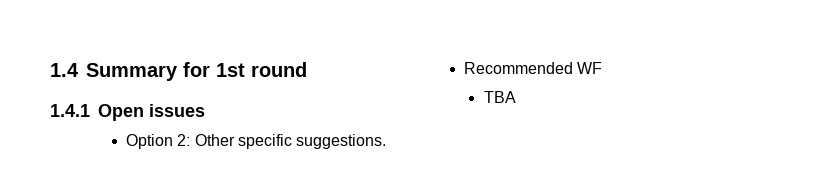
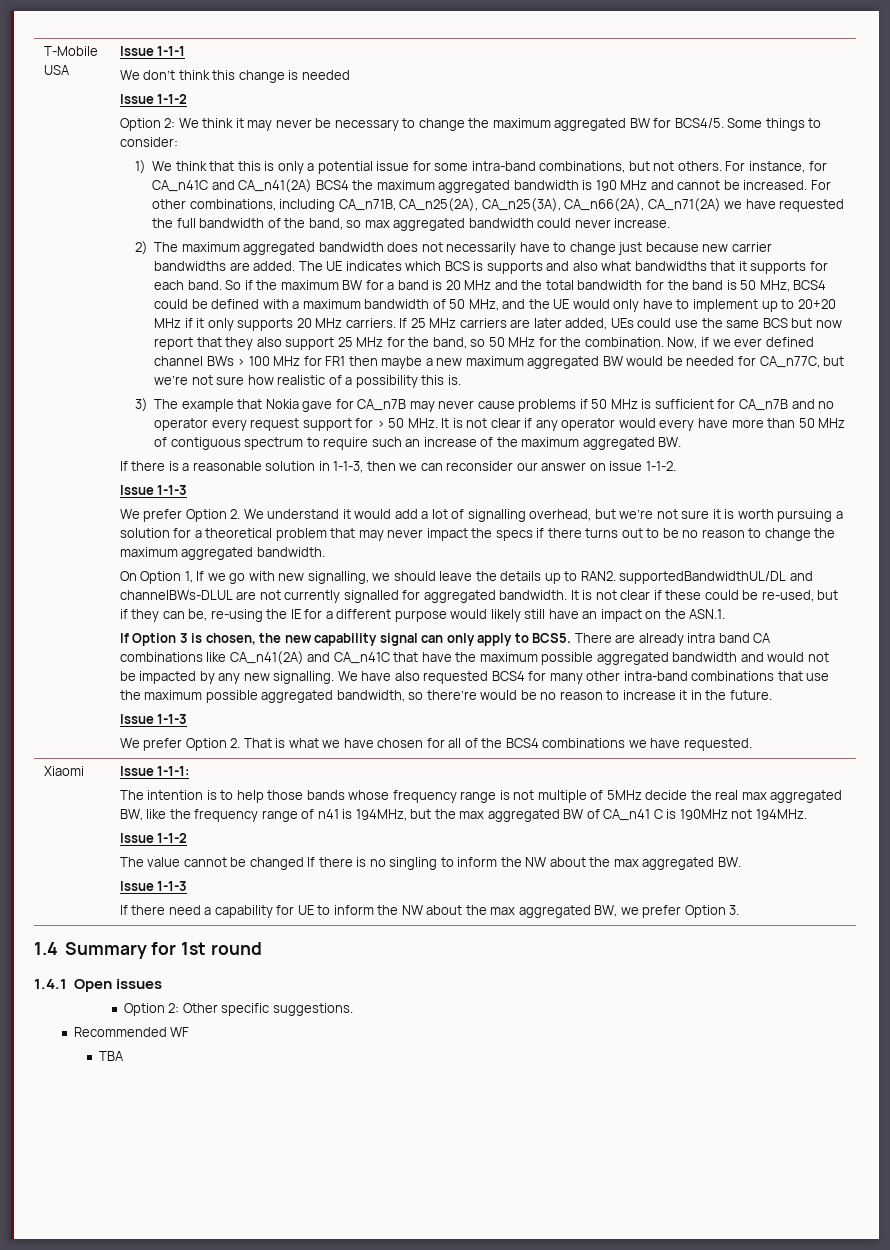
(50, 70) none -> [43,46,98,56] [43,65,69,75] [119,46,186,56] [119,70,350,83] [119,94,188,104] [119,118,822,131] [119,137,178,147] [134,160,827,174] [152,179,831,193] [152,198,845,212] [152,218,671,231] [134,241,772,255] [154,261,828,274] [154,280,827,292] [154,299,836,312] [154,318,842,331] [154,337,814,350] [154,356,845,369] [154,375,461,388] [134,398,835,412] [154,418,846,431] [154,437,682,450] [119,461,676,473] [119,485,188,495] [119,509,843,522] [119,528,836,541] [119,547,325,560] [119,571,813,584] [119,590,839,603] [119,609,726,622] [119,633,771,646] [119,651,829,665] [119,671,830,684] [119,690,772,703] [119,714,188,724] [119,738,752,751] [43,766,84,776] [119,766,190,776] [119,790,843,803] [119,809,807,822] [119,833,188,843] [119,857,741,870] [119,881,188,891] [119,905,740,918] T-Mobile USA | Issue 1-1-1 // We don’t think this change is needed // Issue 1-1-2 // Option 2: We think it may never be necessary to change the maximum aggregated BW for BCS4/5. Some things to consider: // 1) We think that this is only a potential issue for some intra-band combinations, but not others. For instance, for CA_n41C and CA_n41(2A) BCS4 the maximum aggregated bandwidth is 190 MHz and cannot be increased. For other combinations, including CA_n71B, CA_n25(2A), CA_n25(3A), CA_n66(2A), CA_n71(2A) we have requested the full bandwidth of the band, so max aggregated bandwidth could never increase. // 2) The maximum aggregated bandwidth does not necessarily have to change just because new carrier bandwidths are added. The UE indicates which BCS is supports and also what bandwidths that it supports for each band. So if the maximum BW for a band is 20 MHz and the total bandwidth for the band is 50 MHz, BCS4 could be defined with a maximum bandwidth of 50 MHz, and the UE would only have to implement up to 20+20 MHz if it only supports 20 MHz carriers. If 25 MHz carriers are later added, UEs could use the same BCS but now report that they also support 25 MHz for the band, so 50 MHz for the combination. Now, if we ever defined channel BWs > 100 MHz for FR1 then maybe a new maximum aggregated BW would be needed for CA_n77C, but we’re not sure how realistic of a possibility this is. // 3) The example that Nokia gave for CA_n7B may never cause problems if 50 MHz is sufficient for CA_n7B and no operator every request support for > 50 MHz. It is not clear if any operator would every have more than 50 MHz of contiguous spectrum to require such an increase of the maximum aggregated BW. // If there is a reasonable solution in 1-1-3, then we can reconsider our answer on issue 1-1-2. // Issue 1-1-3 // We prefer Option 2. We understand it would add a lot of signalling overhead, but we’re not sure it is worth pursuing a solution for a theoretical problem that may never impact the specs if there turns out to be no reason to change the maximum aggregated bandwidth. // On Option 1, If we go with new signalling, we should leave the details up to RAN2. supportedBandwidthUL/DL and channelBWs-DLUL are not currently signalled for aggregated bandwidth. It is not clear if these could be re-used, but if they can be, re-using the IE for a different purpose would likely still have an impact on the ASN.1. // If Option 3 is chosen, the new capability signal can only apply to BCS5. There are already intra band CA combinations like CA_n41(2A) and CA_n41C that have the maximum possible aggregated bandwidth and would not be impacted by any new signalling. We have also requested BCS4 for many other intra-band combinations that use the maximum possible aggregated bandwidth, so there’re would be no reason to increase it in the future. // Issue 1-1-3 // We prefer Option 2. That is what we have chosen for all of the BCS4 combinations we have requested. // Xiaomi | Issue 1-1-1: // The intention is to help those bands whose frequency range is not multiple of 5MHz decide the real max aggregated BW, like the frequency range of n41 is 194MHz, but the max aggregated BW of CA_n41 C is 190MHz not 194MHz. // Issue 1-1-2 // The value cannot be changed If there is no singling to inform the NW about the max aggregated BW. // Issue 1-1-3 // If there need a capability for UE to inform the NW about the max aggregated BW, we prefer Option 3. //

